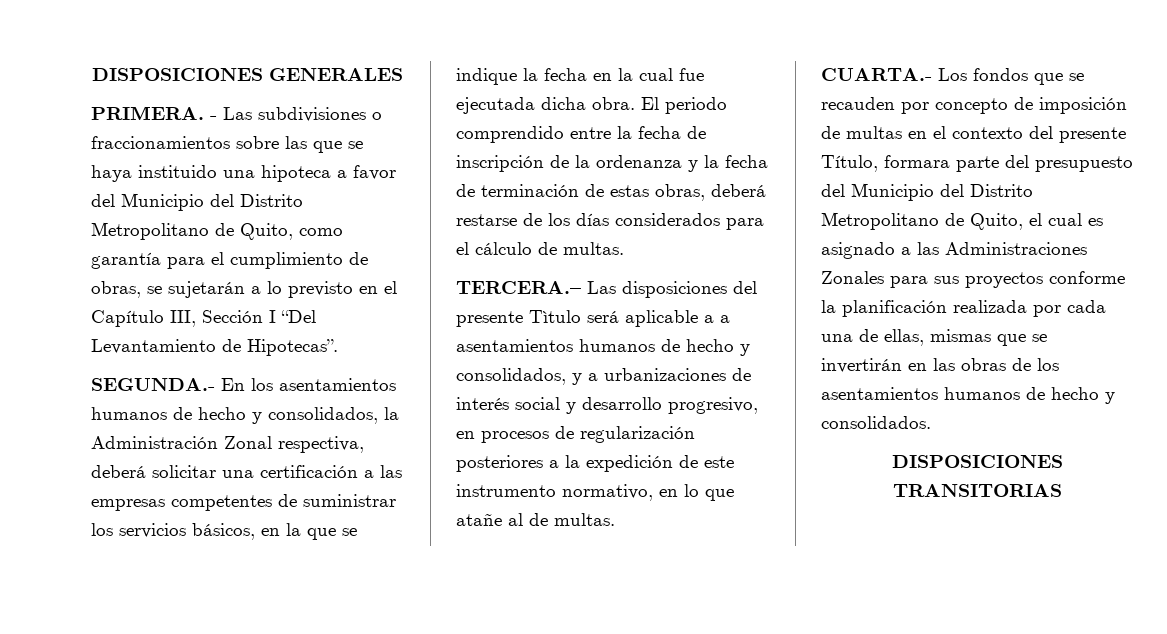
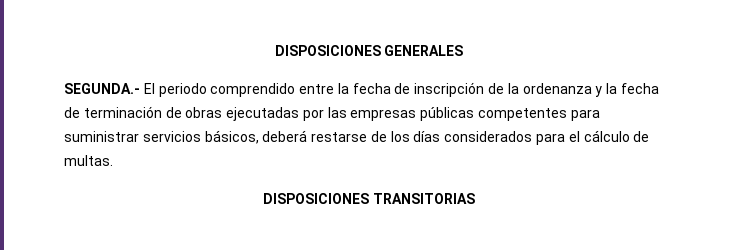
[91,106,382,122] [91,136,363,153] [91,165,396,182] [91,193,303,211] [91,222,343,240] [91,252,368,269] [91,281,397,298] [91,310,316,327] [91,339,338,356] [91,378,396,391] [91,407,399,424] [91,436,364,453] [91,465,402,478] [91,494,396,511] [91,523,357,540] [456,68,704,85] [456,97,635,114] PRIMERA. - Las subdivisiones o fraccionamientos sobre las que se haya instituido una hipoteca a favor del Municipio del Distrito Metropolitano de Quito, como garantía para el cumplimiento de obras, se sujetarán a lo previsto en el Capítulo III, Sección I “Del Levantamiento de Hipotecas”. // SEGUNDA.- En los asentamientos humanos de hecho y consolidados, la Administración Zonal respectiva, deberá solicitar una certificación a las empresas competentes de suministrar los servicios básicos, en la que se indique la fecha en la cual fue ejecutada dicha obra. -> [64,83,140,94] SEGUNDA.-
[610,184,705,201] estas obras, -> [185,107,600,121] [64,130,259,144] obras ejecutadas por las empresas públicas competentes para suministrar servicios básicos,
[456,281,757,298] [456,310,730,327] [456,339,750,356] [456,368,751,385] [456,397,758,414] [456,426,695,443] [456,455,734,472] [456,484,734,501] [456,513,615,526] [821,68,1084,85] [821,97,1127,114] [821,126,1126,143] [821,155,1133,172] [821,183,1033,201] [821,212,1103,230] [821,242,1087,259] [821,271,1125,288] [821,300,1106,317] [821,329,1047,346] [821,358,1059,373] [821,387,1115,404] [821,416,931,429] // TERCERA.– Las disposiciones del presente Tìtulo será aplicable a a asentamientos humanos de hecho y consolidados, y a urbanizaciones de interés social y desarrollo progresivo, en procesos de regularización posteriores a la expedición de este instrumento normativo, en lo que atañe al de multas. // CUARTA.- Los fondos que se recauden por concepto de imposición de multas en el contexto del presente Título, formara parte del presupuesto del Municipio del Distrito Metropolitano de Quito, el cual es asignado a las Administraciones Zonales para sus proyectos conforme la planificación realizada por cada una de ellas, mismas que se invertirán en las obras de los asentamientos humanos de hecho y consolidados. -> (113, 160) none

